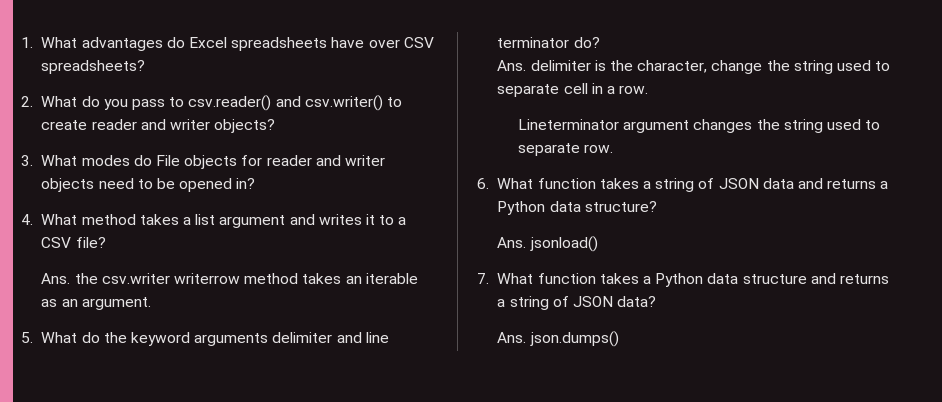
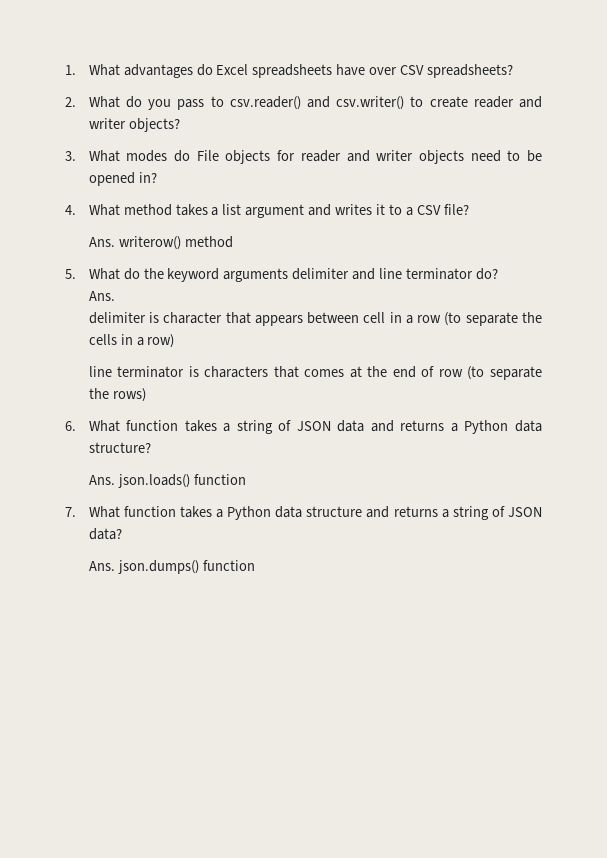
[74,273,418,284] [41,297,151,310] the csv.writer writerrow method takes an iterable as an argument. -> [118,236,233,250] writerow() method
(527, 65) none -> (115, 296) //
[610,60,891,74] [497,83,649,97] [517,119,881,133] [517,143,614,156] the character, change the string used to separate cell in a row. // Lineterminator argument changes the string used to separate row. -> [163,312,542,326] [88,334,175,348] [88,366,542,380] [88,388,146,402] character that appears between cell in a row (to separate the cells in a row) // line terminator is characters that comes at the end of row (to separate the rows)
[529,236,598,252] jsonload() -> [117,474,246,488] json.loads() function
(619, 339) none -> [202,560,255,571] function

